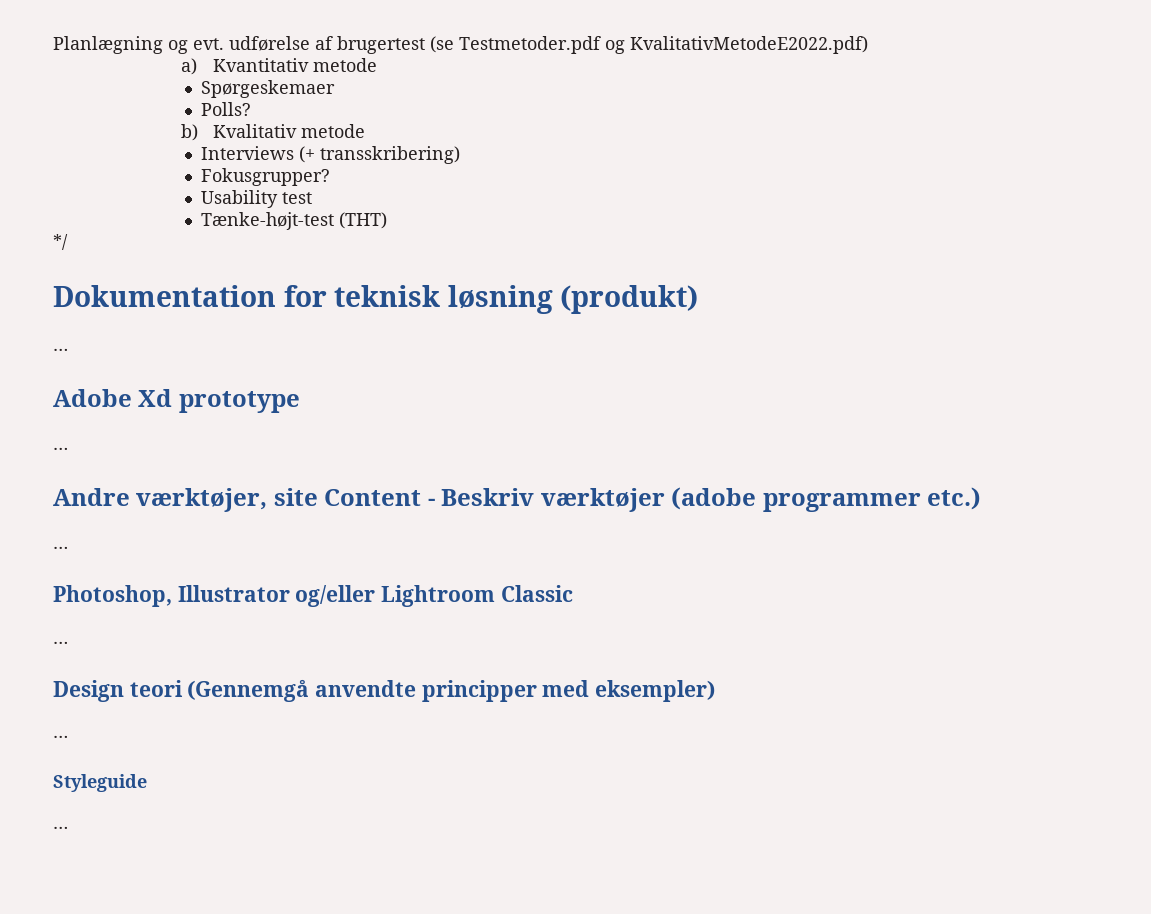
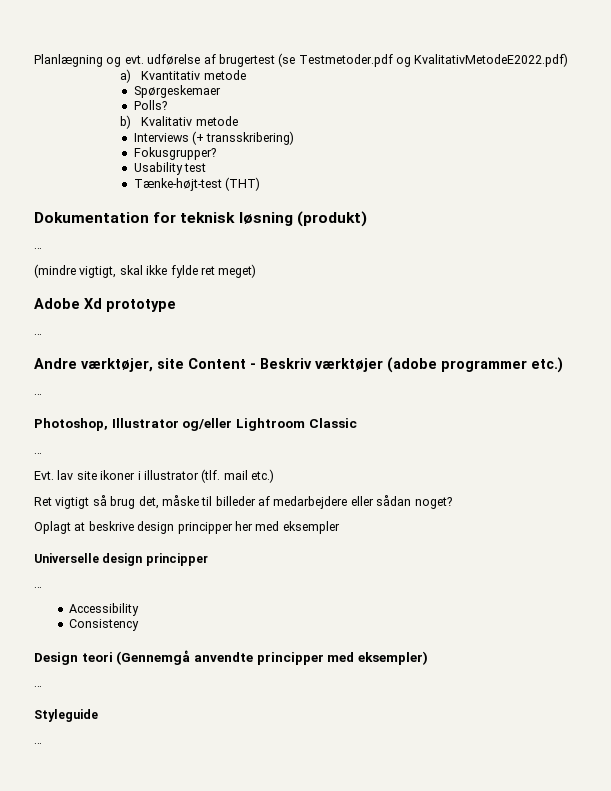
[53,234,68,250] // */ -> (261, 184) none
(68, 349) none -> [34,264,257,278] // (mindre vigtigt, skal ikke fylde ret meget)
(68, 642) none -> [34,469,274,483] [34,495,452,509] [34,521,340,534] [34,553,208,566] [34,587,42,588] [69,603,140,616] [69,619,140,631] // Evt. lav site ikoner i illustrator (tlf. mail etc.) // Ret vigtigt så brug det, måske til billeder af medarbejdere eller sådan noget? // Oplagt at beskrive design principper her med eksempler // Universelle design principper // … // Accessibility // Consistency

